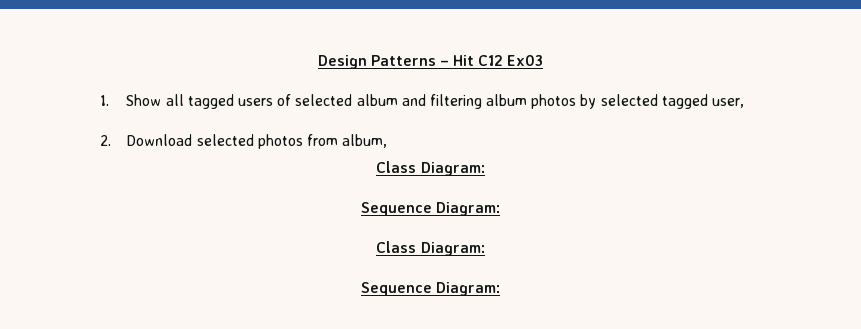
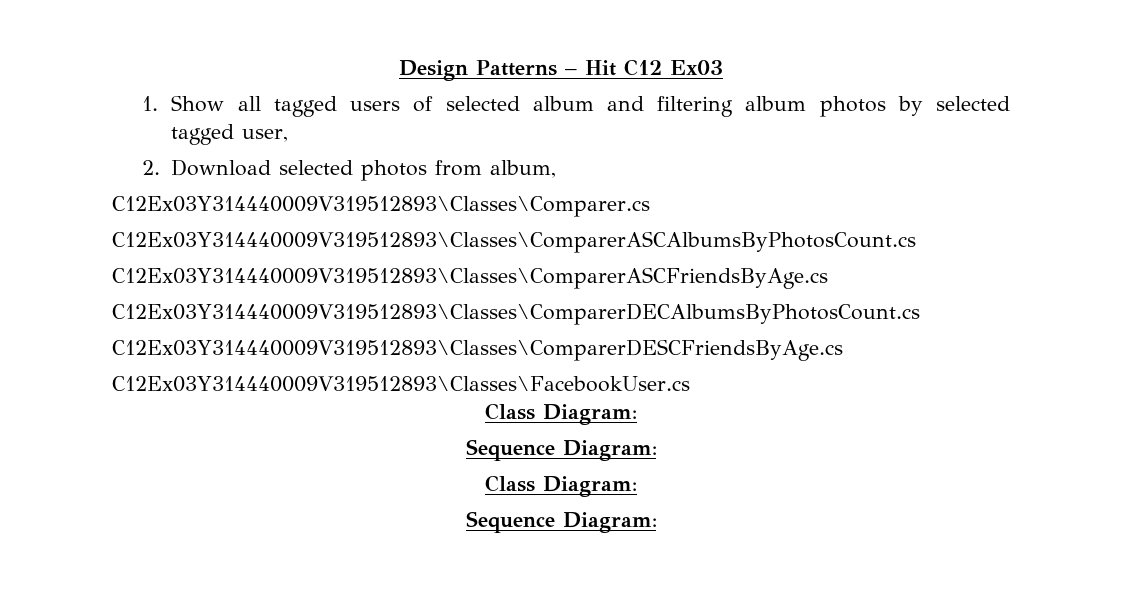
(388, 141) none -> [112,196,650,217] [112,231,916,253] [112,267,828,289] [112,303,920,325] [112,339,843,361] [112,376,690,392] // C12Ex03Y314440009V319512893\Classes\Comparer.cs // C12Ex03Y314440009V319512893\Classes\ComparerASCAlbumsByPhotosCount.cs // C12Ex03Y314440009V319512893\Classes\ComparerASCFriendsByAge.cs // C12Ex03Y314440009V319512893\Classes\ComparerDECAlbumsByPhotosCount.cs // C12Ex03Y314440009V319512893\Classes\ComparerDESCFriendsByAge.cs // C12Ex03Y314440009V319512893\Classes\FacebookUser.cs

